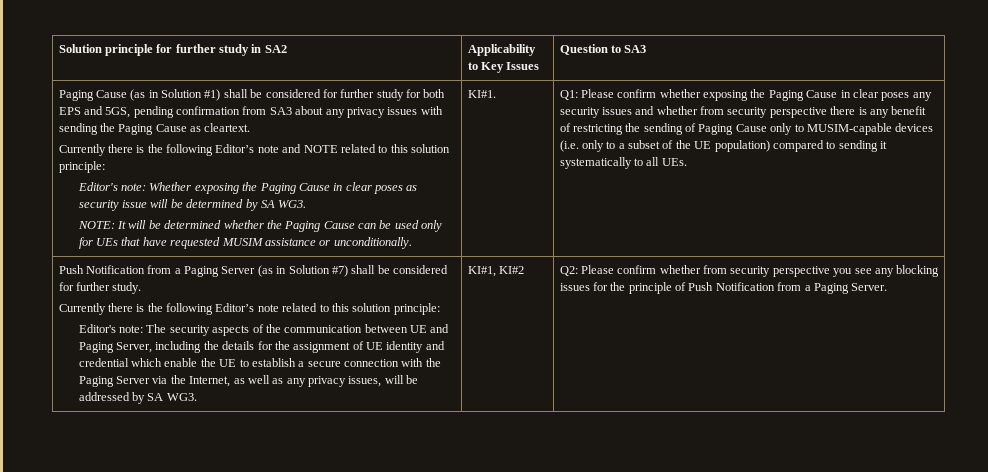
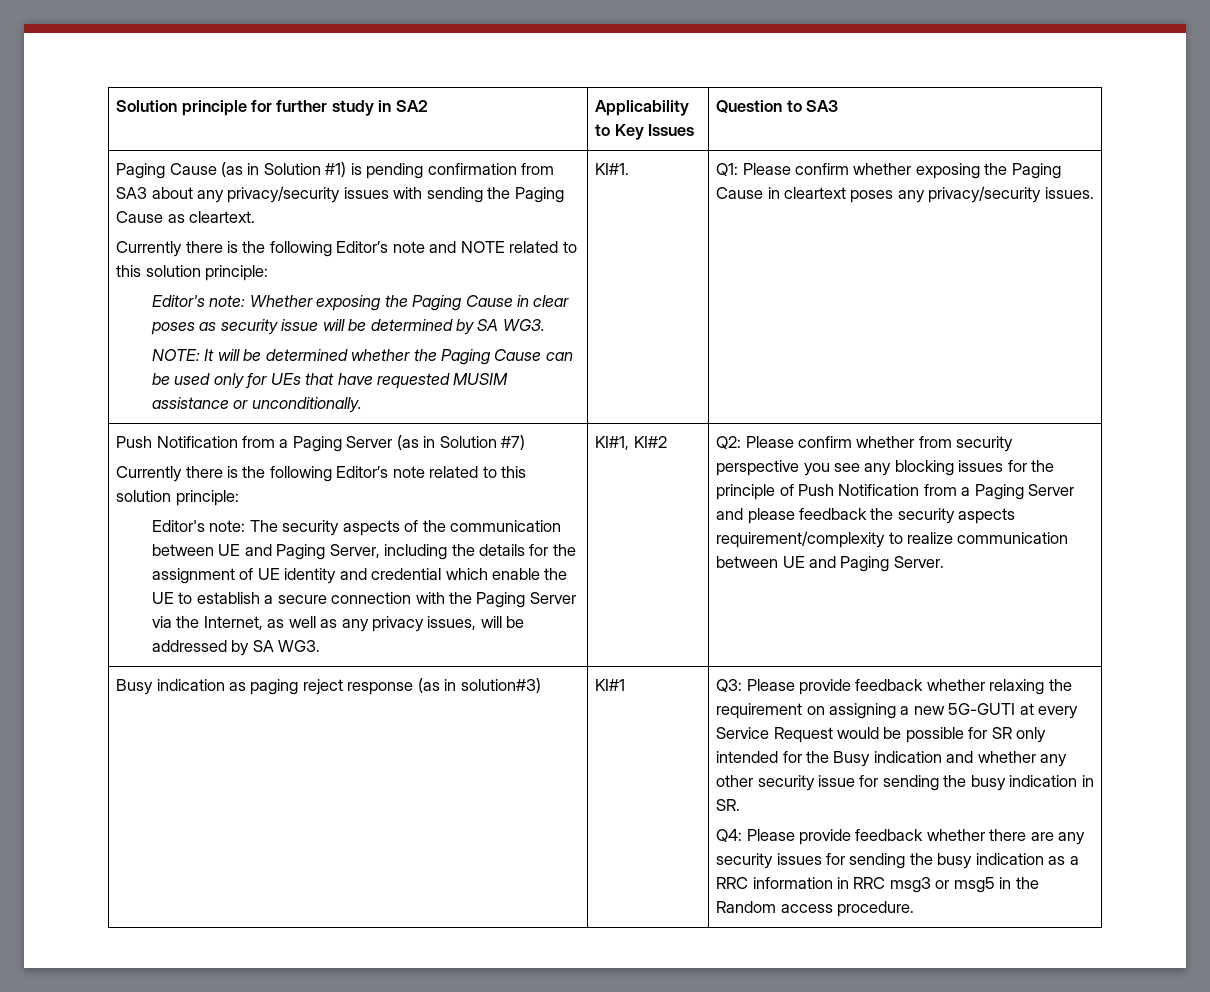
[223,89,446,101] [58,106,131,118] shall be considered for further study for both EPS and 5GS, -> [350,163,362,175] is
[346,107,385,118] privacy -> [227,186,341,203] privacy/security
[852,89,879,98] clear -> [784,187,847,199] cleartext
[559,106,927,118] [559,123,934,135] [559,140,888,152] [559,157,687,169] security issues and whether from security perspective there is any benefit of restricting the sending of Paging Cause only to MUSIM-capable devices (i.e. only to a subset of the UE population) compared to sending it systematically to all UEs. -> [928,186,1094,203] privacy/security issues.
[351,265,449,274] [58,282,142,294] shall be considered for further study. -> (526, 442) none
[851,283,888,291] Server. -> [1028,484,1075,496] [716,508,1016,524] [716,531,1069,548] [716,556,944,572] [116,678,541,695] [595,679,626,691] [716,679,1072,695] [716,703,1079,719] [716,727,1047,743] [716,751,1068,767] [716,775,1094,791] [716,799,741,811] [716,829,1086,845] [716,853,1079,869] [716,877,1039,893] [716,901,915,917] Server and please feedback the security aspects requirement/complexity to realize communication between UE and Paging Server. // Busy indication as paging reject response (as in solution#3) | KI#1 | Q3: Please provide feedback whether relaxing the requirement on assigning a new 5G-GUTI at every Service Request would be possible for SR only intended for the Busy indication and whether any other security issue for sending the busy indication in SR. // Q4: Please provide feedback whether there are any security issues for sending the busy indication as a RRC information in RRC msg3 or msg5 in the Random access procedure.

